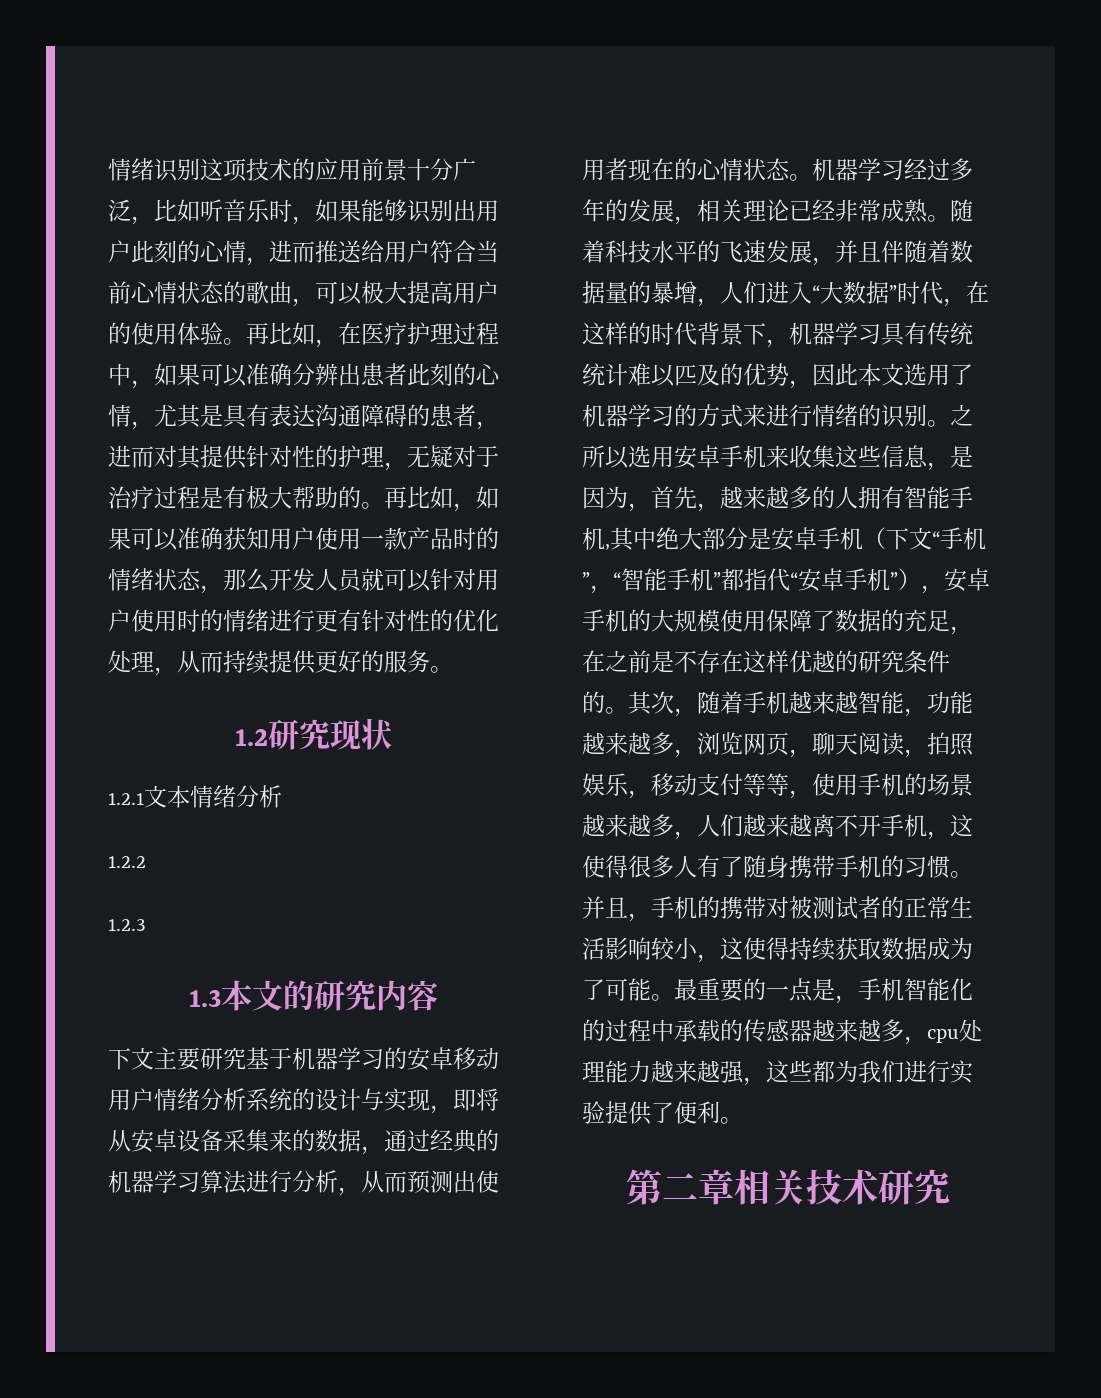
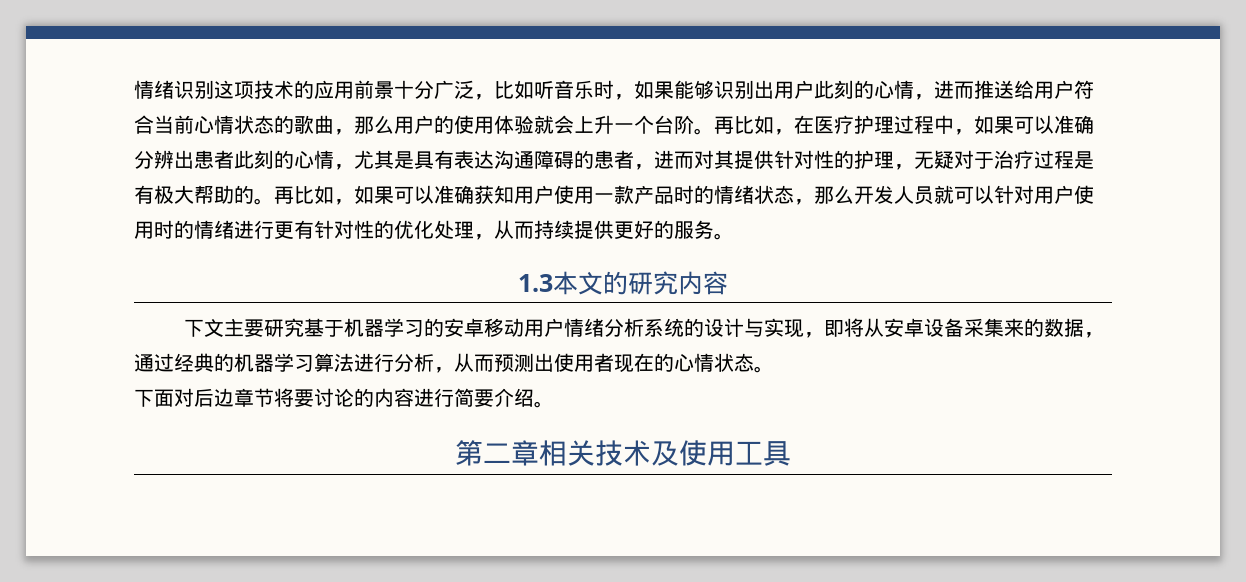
[315,281,453,305] 可以极大提高 -> [354,115,394,134] 那么
(223, 333) none -> [534,115,694,134] 就会上升一个台阶
[235,718,393,750] [108,785,282,808] [108,856,146,868] [108,919,146,931] // 1.2研究现状 // 1.2.1文本情绪分析 // 1.2.2 // 1.2.3 -> (734, 236) none
[812,158,973,181] [582,199,973,225] [582,240,973,266] [582,281,989,307] [582,322,973,348] [582,363,973,389] [582,404,973,428] [582,445,973,471] [582,486,973,512] [582,527,986,551] [582,568,990,594] [582,609,973,635] [582,650,950,673] [582,691,973,717] [582,732,974,758] [582,773,973,799] [582,814,973,840] [582,855,973,879] [582,896,973,922] [582,937,973,963] [582,978,973,1004] [582,1019,982,1045] [582,1060,973,1086] [582,1101,720,1125] 机器学习经过多年的发展，相关理论已经非常成熟。随着科技水平的飞速发展，并且伴随着数据量的暴增，人们进入“大数据”时代，在这样的时代背景下，机器学习具有传统统计难以匹及的优势，因此本文选用了机器学习的方式来进行情绪的识别。之所以选用安卓手机来收集这些信息，是因为，首先，越来越多的人拥有智能手机,其中绝大部分是安卓手机（下文“手机”，“智能手机”都指代“安卓手机”），安卓手机的大规模使用保障了数据的充足，在之前是不存在这样优越的研究条件的。其次，随着手机越来越智能，功能越来越多，浏览网页，聊天阅读，拍照娱乐，移动支付等等，使用手机的场景越来越多，人们越来越离不开手机，这使得很多人有了随身携带手机的习惯。并且，手机的携带对被测试者的正常生活影响较小，这使得持续获取数据成为了可能。最重要的一点是，手机智能化的过程中承载的传感器越来越多，cpu处理能力越来越强，这些都为我们进行实验提供了便利 -> [134,388,534,407] // 下面对后边章节将要讨论的内容进行简要介绍
[877,1169,950,1205] 研究 -> [651,440,791,466] 及使用工具

